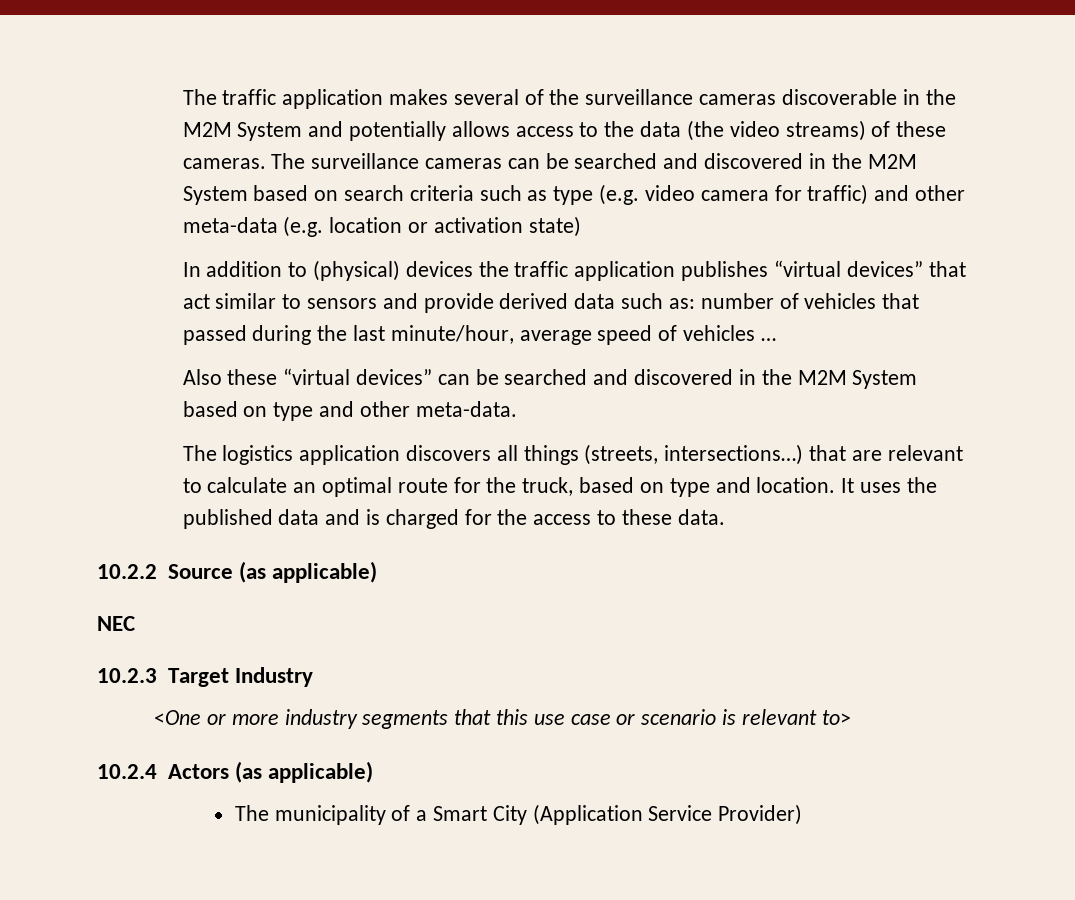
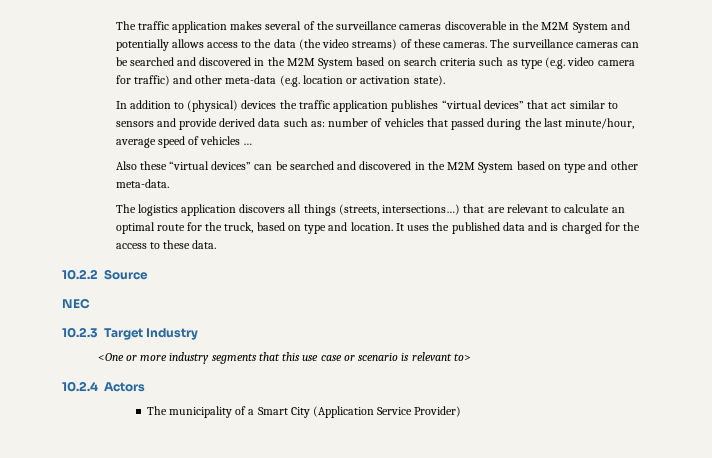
[528,216,581,237] state) -> [413,75,445,86] state).
[238,561,377,583] (as applicable) -> (148, 274) none
[234,761,373,783] (as applicable) -> (145, 387) none

